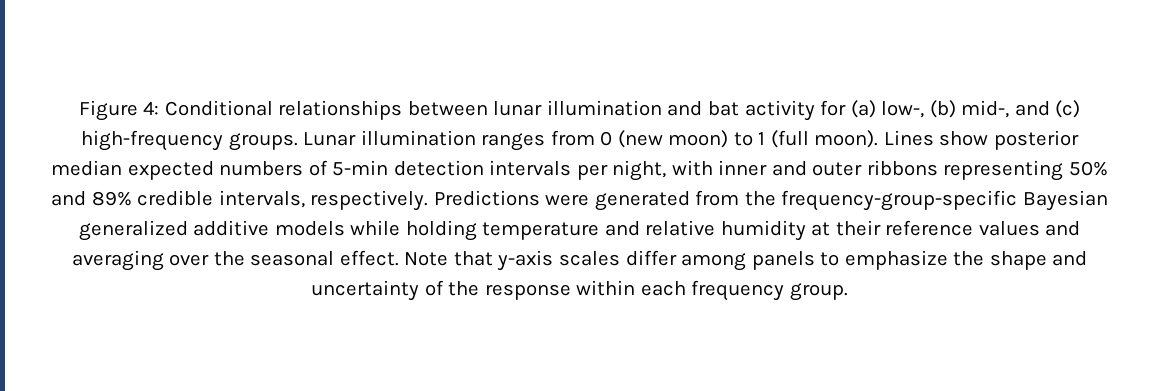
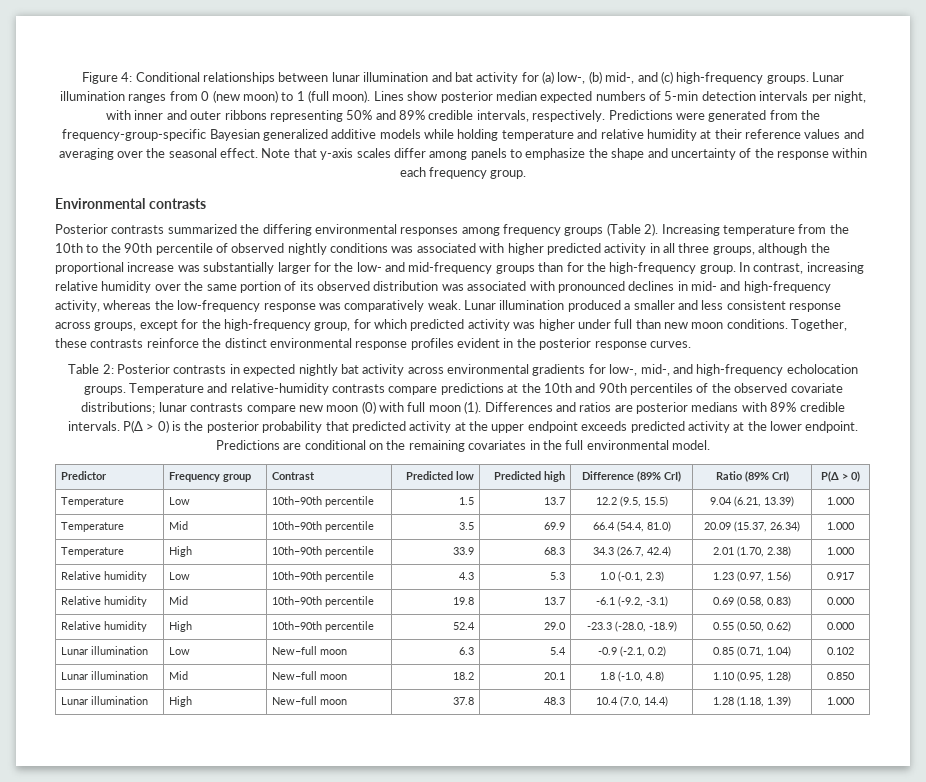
(848, 292) none -> [55,198,206,209] [55,223,849,236] [55,243,830,255] [55,262,864,274] [55,281,831,293] [55,300,841,312] [55,319,848,331] [55,338,691,350] [68,364,858,376] [83,383,843,395] [81,401,845,414] [67,420,859,433] [215,440,711,452] [61,471,108,480] [169,472,252,482] [272,472,316,480] [405,471,474,480] [493,471,565,482] [582,471,681,482] [715,471,789,482] [821,471,860,482] [61,497,125,507] [169,497,191,505] [272,496,375,507] [458,497,474,505] [543,497,565,505] [595,496,668,507] [710,496,794,507] [827,497,855,505] [61,522,125,532] [169,521,189,530] [272,521,375,532] [458,522,474,530] [543,522,565,530] [592,521,671,532] [704,521,800,532] [827,522,855,530] [61,547,125,557] [169,546,193,557] [272,546,375,557] [452,547,474,555] [543,547,565,555] [592,546,671,557] [713,546,791,557] [827,547,855,555] [61,571,148,582] [169,572,191,580] [272,571,375,582] [458,572,474,580] [549,572,565,580] [599,571,664,582] [713,571,791,582] [827,572,854,580] [61,596,148,607] [169,596,189,605] [272,596,375,607] [452,597,474,605] [543,597,565,605] [595,596,668,607] [713,596,791,607] [827,597,855,605] [61,621,148,632] [169,621,193,632] [272,621,375,632] [452,622,475,630] [543,622,566,630] [586,621,677,632] [713,621,791,632] [827,622,855,630] [61,646,149,655] [169,647,191,655] [272,646,348,655] [458,647,474,655] [549,647,566,655] [597,646,666,657] [713,646,791,657] [827,647,854,655] [61,671,149,680] [169,671,189,680] [272,671,348,680] [452,672,474,680] [543,672,565,680] [599,671,664,682] [713,671,791,682] [827,672,855,680] [61,696,149,705] [169,696,193,707] [272,696,348,705] [452,697,474,705] [543,697,565,705] [595,696,668,707] [713,696,791,707] [827,697,855,705] // Environmental contrasts // Posterior contrasts summarized the differing environmental responses among frequency groups (Table 2). Increasing temperature from the 10th to the 90th percentile of observed nightly conditions was associated with higher predicted activity in all three groups, although the proportional increase was substantially larger for the low- and mid-frequency groups than for the high-frequency group. In contrast, increasing relative humidity over the same portion of its observed distribution was associated with pronounced declines in mid- and high-frequency activity, whereas the low-frequency response was comparatively weak. Lunar illumination produced a smaller and less consistent response across groups, except for the high-frequency group, for which predicted activity was higher under full than new moon conditions. Together, these contrasts reinforce the distinct environmental response profiles evident in the posterior response curves. // Table 2: Posterior contrasts in expected nightly bat activity across environmental gradients for low-, mid-, and high-frequency echolocation groups. Temperature and relative-humidity contrasts compare predictions at the 10th and 90th percentiles of the observed covariate distributions; lunar contrasts compare new moon (0) with full moon (1). Differences and ratios are posterior medians with 89% credible intervals. P(Δ > 0) is the posterior probability that predicted activity at the upper endpoint exceeds predicted activity at the lower endpoint. Predictions are conditional on the remaining covariates in the full environmental model. // Predictor | Frequency group | Contrast | Predicted low | Predicted high | Difference (89% CrI) | Ratio (89% CrI) | P(Δ > 0) // Temperature | Low | 10th–90th percentile | 1.5 | 13.7 | 12.2 (9.5, 15.5) | 9.04 (6.21, 13.39) | 1.000 // Temperature | Mid | 10th–90th percentile | 3.5 | 69.9 | 66.4 (54.4, 81.0) | 20.09 (15.37, 26.34) | 1.000 // Temperature | High | 10th–90th percentile | 33.9 | 68.3 | 34.3 (26.7, 42.4) | 2.01 (1.70, 2.38) | 1.000 // Relative humidity | Low | 10th–90th percentile | 4.3 | 5.3 | 1.0 (-0.1, 2.3) | 1.23 (0.97, 1.56) | 0.917 // Relative humidity | Mid | 10th–90th percentile | 19.8 | 13.7 | -6.1 (-9.2, -3.1) | 0.69 (0.58, 0.83) | 0.000 // Relative humidity | High | 10th–90th percentile | 52.4 | 29.0 | -23.3 (-28.0, -18.9) | 0.55 (0.50, 0.62) | 0.000 // Lunar illumination | Low | New–full moon | 6.3 | 5.4 | -0.9 (-2.1, 0.2) | 0.85 (0.71, 1.04) | 0.102 // Lunar illumination | Mid | New–full moon | 18.2 | 20.1 | 1.8 (-1.0, 4.8) | 1.10 (0.95, 1.28) | 0.850 // Lunar illumination | High | New–full moon | 37.8 | 48.3 | 10.4 (7.0, 14.4) | 1.28 (1.18, 1.39) | 1.000

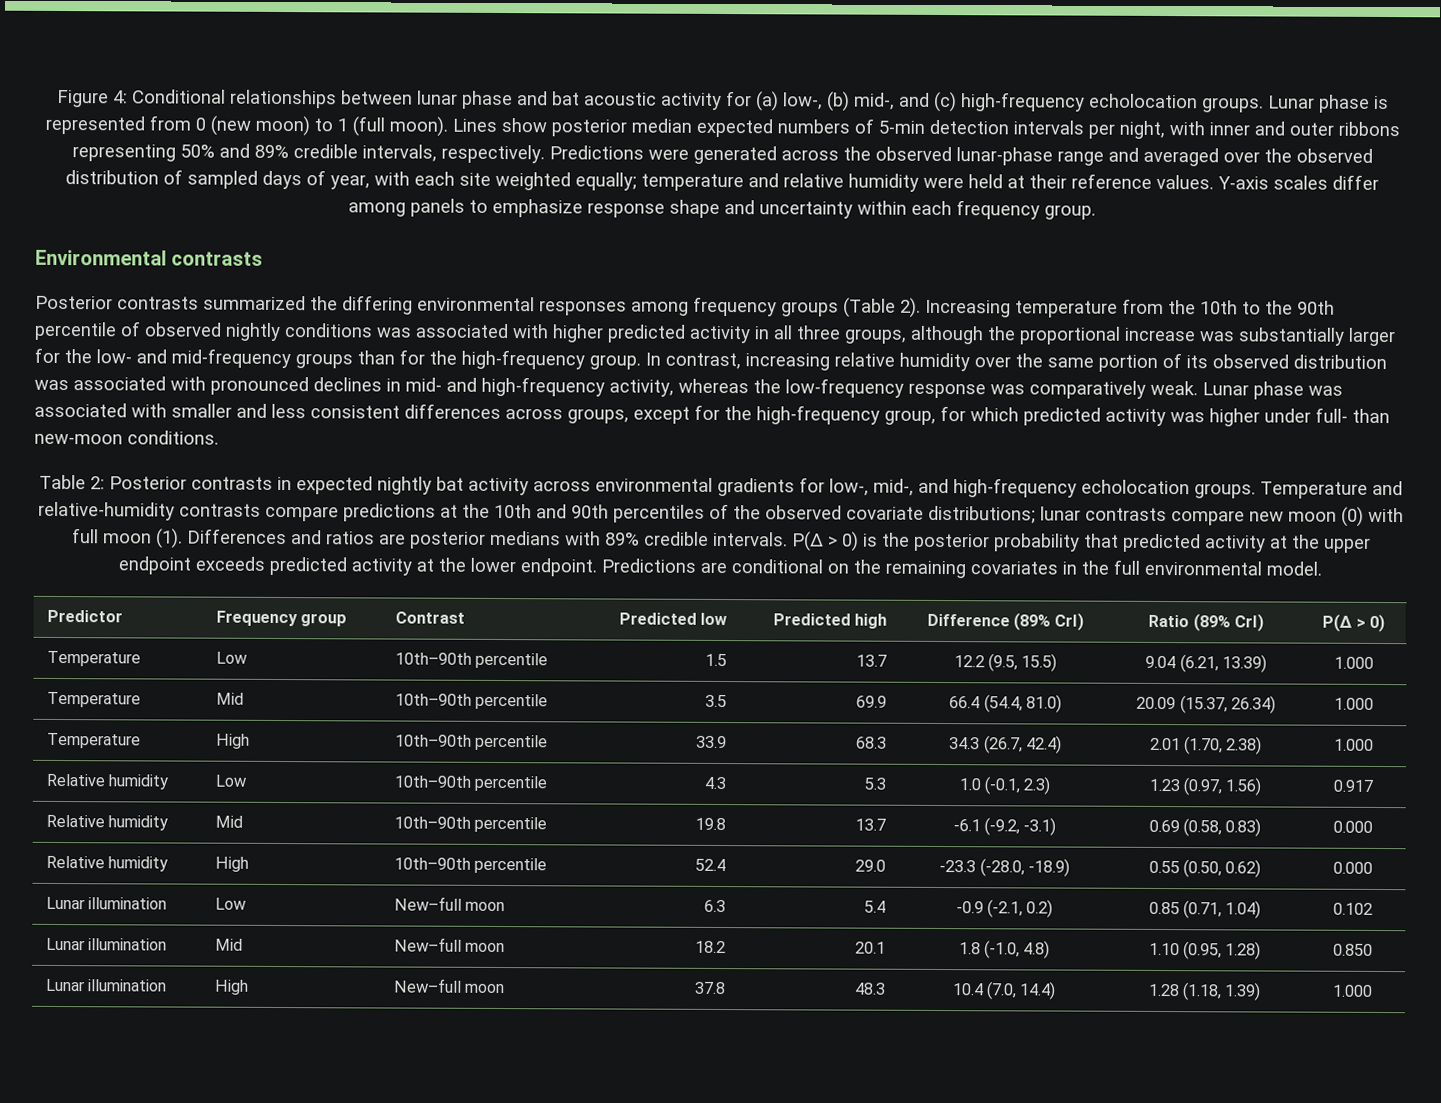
[363,72,429,82] illumination -> [462,90,513,110] phase
(473, 77) none -> [584,92,657,106] acoustic
(764, 78) none -> [1089,93,1198,109] echolocation
[60,91,167,103] illumination ranges -> [1318,94,1389,113] [44,115,145,135] phase is represented
[769,110,820,120] [62,129,499,141] from the frequency-group-specific Bayesian generalized additive models while holding -> [780,146,1373,167] [65,169,637,191] across the observed lunar-phase range and averaged over the observed distribution of sampled days of year, with each site weighted equally;
(697, 135) none -> [923,174,1003,189] were held
[804,129,864,139] [58,148,354,160] values and averaging over the seasonal effect. Note that y-axis -> [1156,174,1269,190] values. Y-axis
[588,148,608,158] the -> [587,202,665,218] response
[739,148,830,160] of the response -> (853, 210) none
[499,300,631,312] illumination produced a -> [1253,381,1343,400] [34,402,167,418] phase was associated with
[789,303,841,312] response -> [404,403,501,420] differences
[614,319,848,331] [55,338,691,350] full than new moon conditions. Together, these contrasts reinforce the distinct environmental response profiles evident in the posterior response curves. -> [1315,407,1390,424] [34,430,219,445] full- than new-moon conditions.

